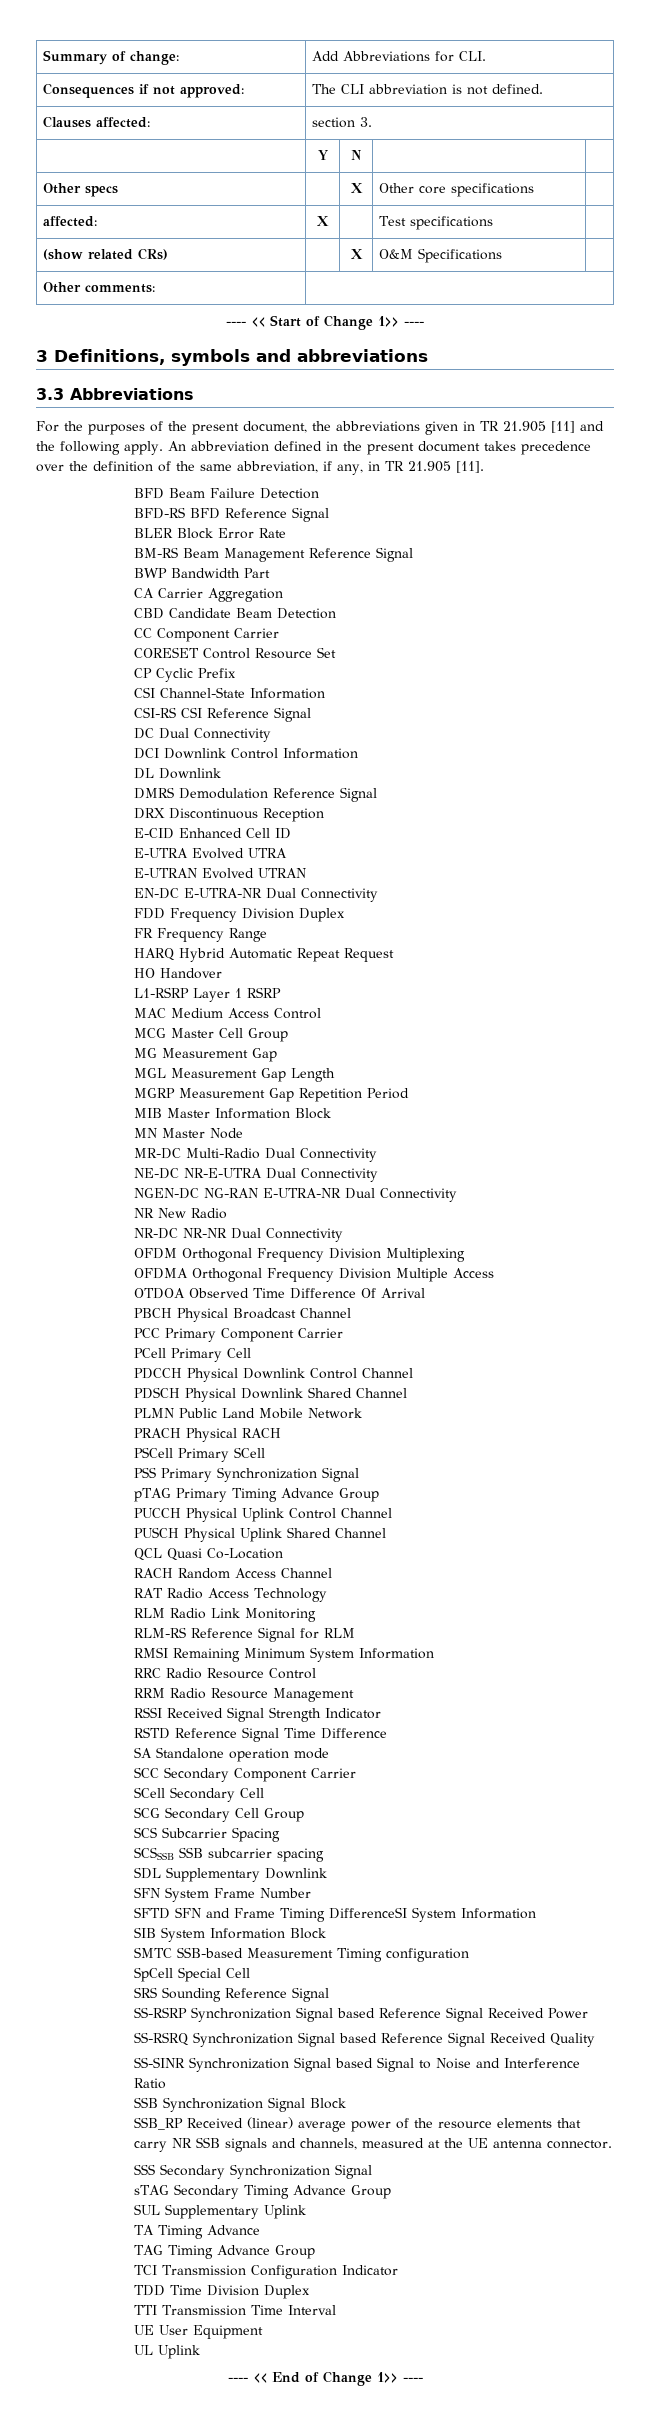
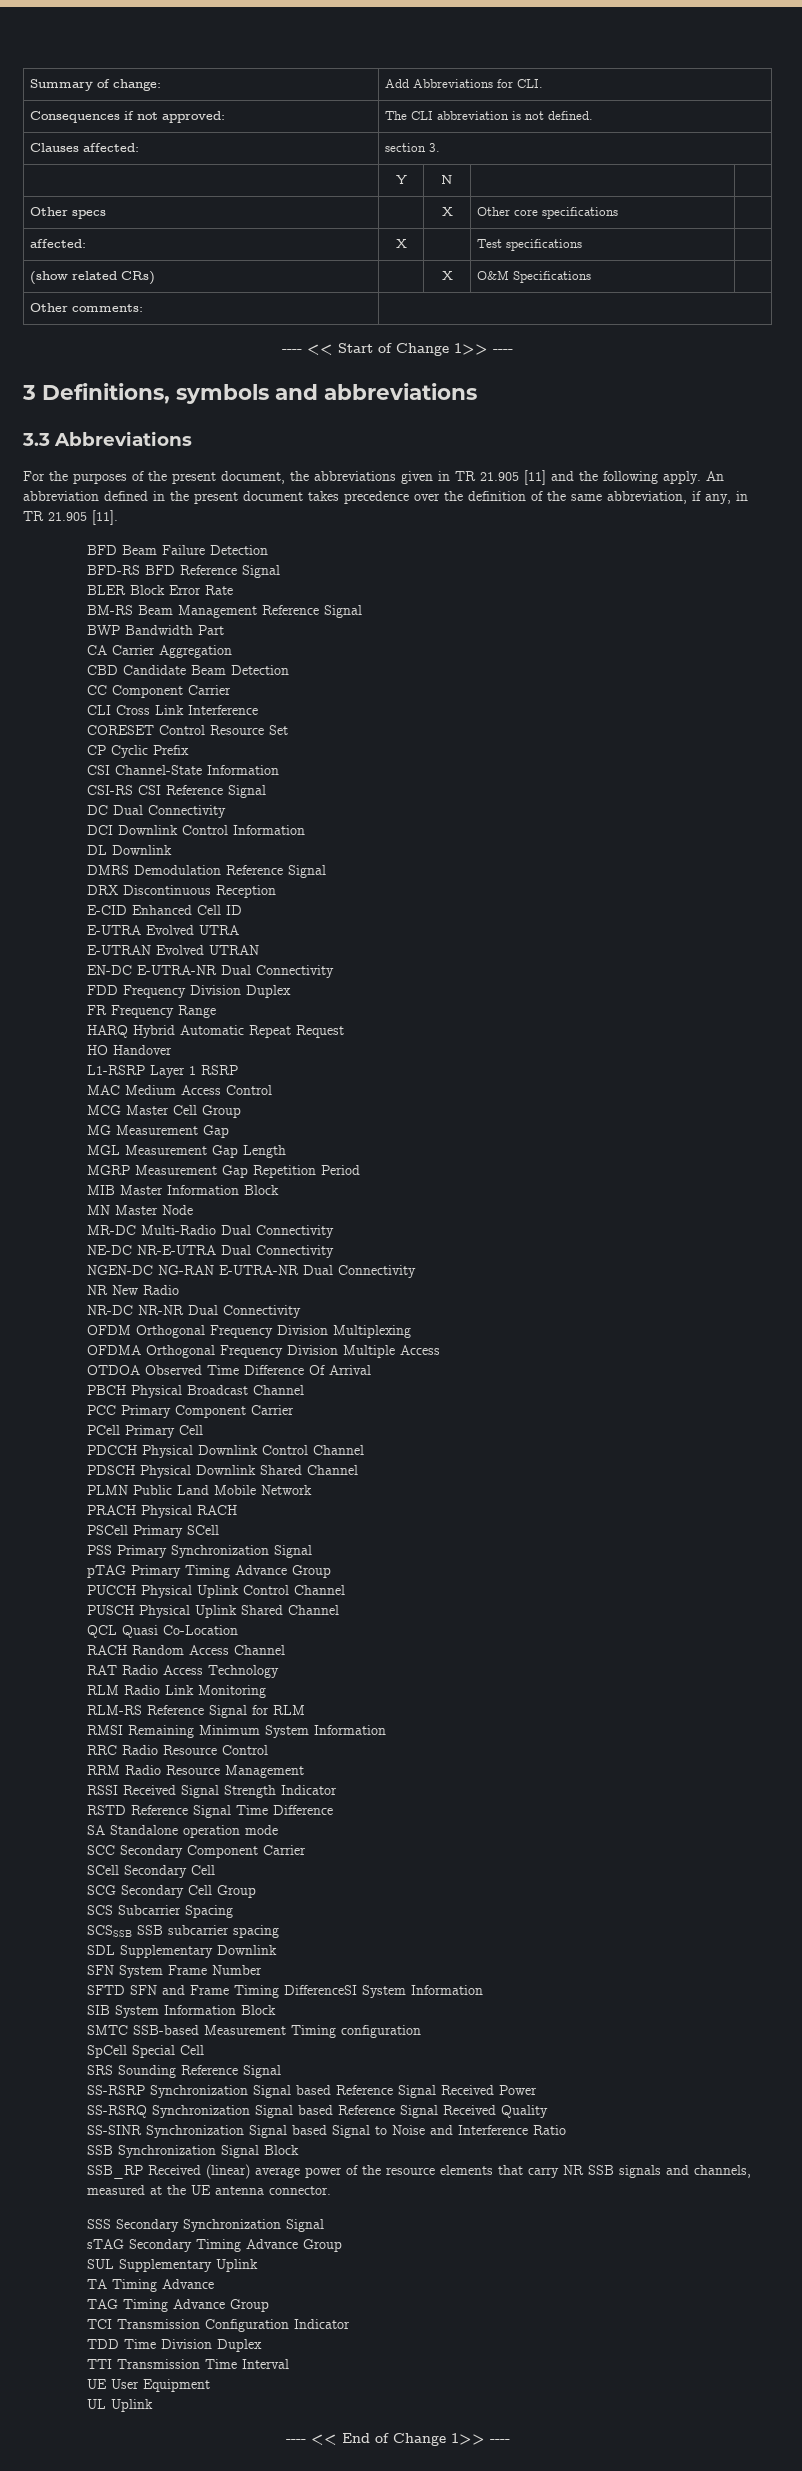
(279, 633) none -> [87,705,259,715] // CLI Cross Link Interference

